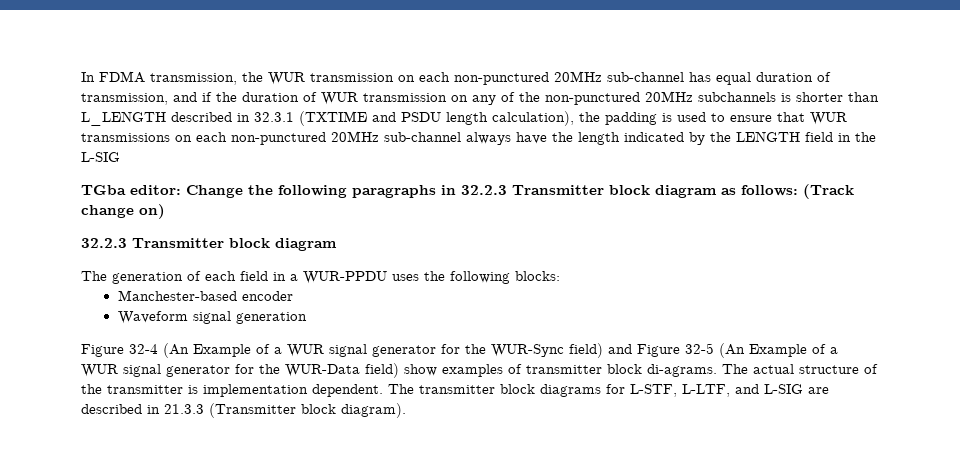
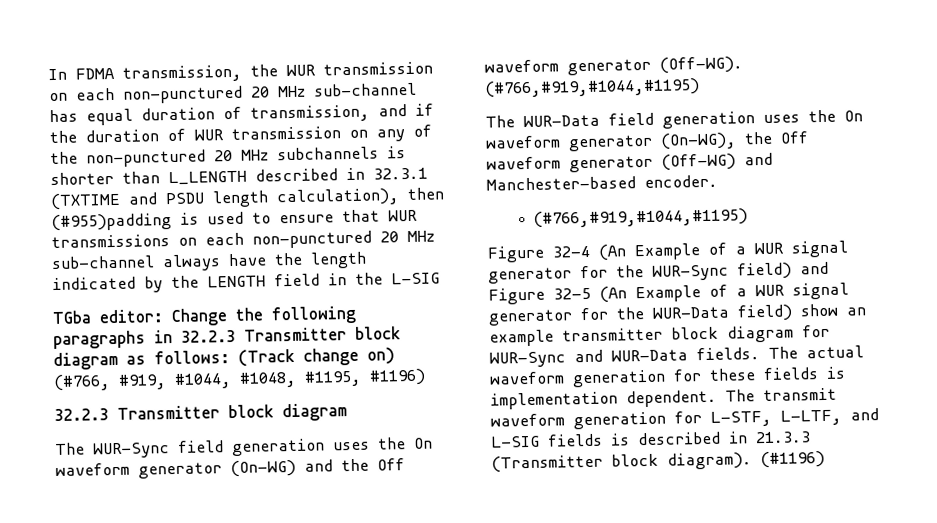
[554,71,602,82] 20MHz -> [251,85,306,98] 20 MHz
[645,91,693,102] 20MHz -> [214,149,269,162] 20 MHz
[579,112,657,125] the padding -> [407,187,444,201] [51,213,172,232] then (#955)padding
[331,131,379,142] 20MHz -> [380,230,435,243] 20 MHz
(165, 211) none -> [53,368,426,392] (#766, #919, #1044, #1048, #1195, #1196)
[112,271,560,284] [117,290,293,301] [117,311,307,324] generation of each field in a WUR-PPDU uses the following blocks: // Manchester-based encoder // Waveform signal generation -> [93,437,433,459] [55,458,405,479] [484,56,743,76] [484,78,700,98] [485,109,863,129] [485,131,809,152] [486,152,773,173] [486,174,718,191] [533,208,749,228] WUR-Sync field generation uses the On waveform generator (On-WG) and the Off waveform generator (Off-WG). (#766,#919,#1044,#1195) // The WUR-Data field generation uses the On waveform generator (On-WG), the Off waveform generator (Off-WG) and Manchester-based encoder. // (#766,#919,#1044,#1195)
[442,364,878,377] [81,384,183,394] examples of transmitter block di-agrams. The actual structure of the transmitter -> [846,307,866,316] [489,324,830,347] [489,345,864,368] [489,367,819,388] an example transmitter block diagram for WUR-Sync and WUR-Data fields. The actual waveform generation for these fields
[419,384,601,397] transmitter block diagrams -> [763,387,837,402] [490,411,666,430] transmit waveform generation
[808,387,829,394] are -> [547,433,630,447] fields is
(406, 410) none -> [760,451,825,469] (#1196)

